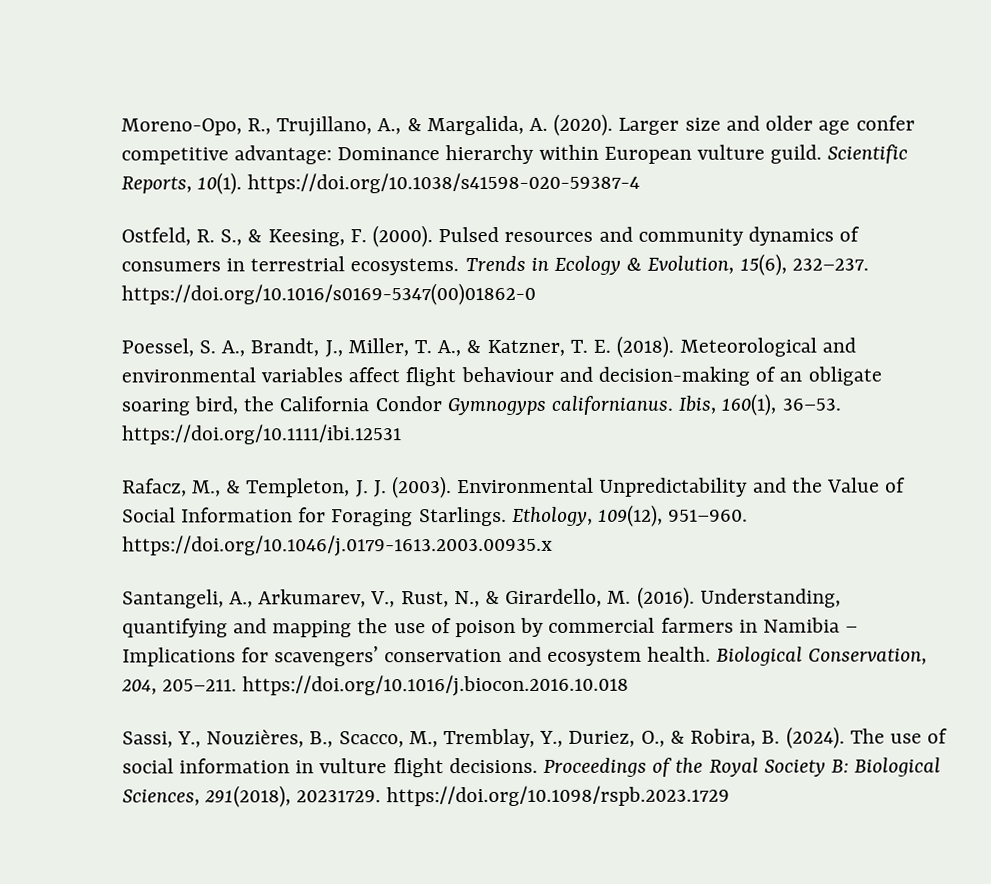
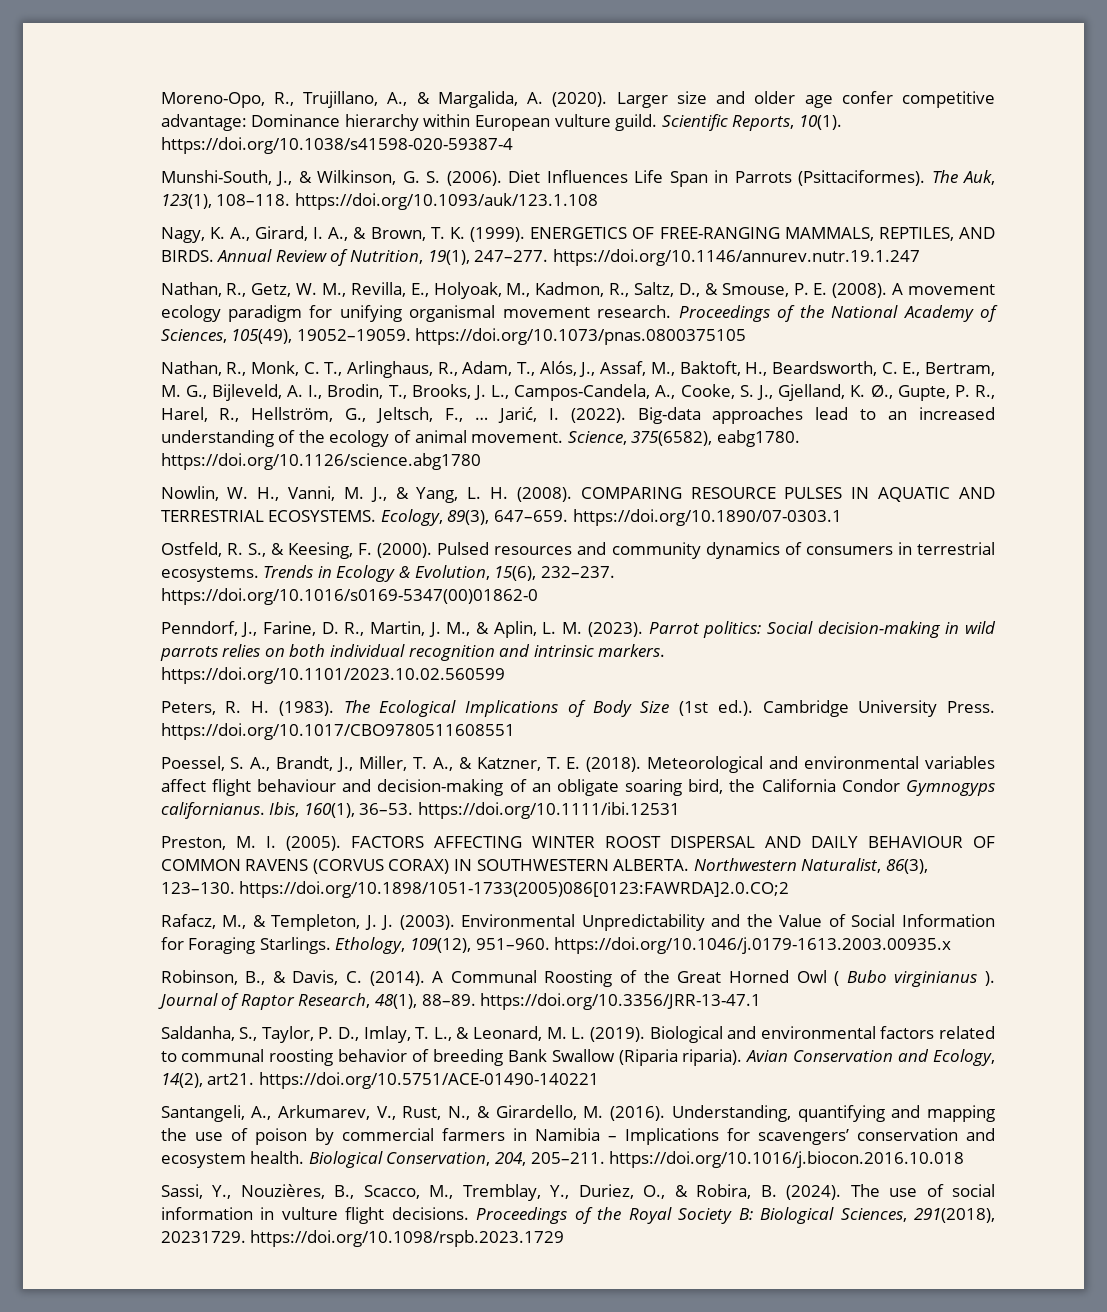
(641, 183) none -> [160,170,995,187] [160,193,598,210] [160,226,995,243] [160,249,920,266] [160,282,995,299] [160,305,998,322] [160,328,747,345] [160,361,995,378] [160,384,996,401] [160,407,995,424] [160,430,800,447] [160,453,481,470] [160,486,995,503] [160,509,842,526] // Munshi-South, J., & Wilkinson, G. S. (2006). Diet Influences Life Span in Parrots (Psittaciformes). The Auk, 123(1), 108–118. https://doi.org/10.1093/auk/123.1.108 // Nagy, K. A., Girard, I. A., & Brown, T. K. (1999). ENERGETICS OF FREE-RANGING MAMMALS, REPTILES, AND BIRDS. Annual Review of Nutrition, 19(1), 247–277. https://doi.org/10.1146/annurev.nutr.19.1.247 // Nathan, R., Getz, W. M., Revilla, E., Holyoak, M., Kadmon, R., Saltz, D., & Smouse, P. E. (2008). A movement ecology paradigm for unifying organismal movement research. Proceedings of the National Academy of Sciences, 105(49), 19052–19059. https://doi.org/10.1073/pnas.0800375105 // Nathan, R., Monk, C. T., Arlinghaus, R., Adam, T., Alós, J., Assaf, M., Baktoft, H., Beardsworth, C. E., Bertram, M. G., Bijleveld, A. I., Brodin, T., Brooks, J. L., Campos-Candela, A., Cooke, S. J., Gjelland, K. Ø., Gupte, P. R., Harel, R., Hellström, G., Jeltsch, F., … Jarić, I. (2022). Big-data approaches lead to an increased understanding of the ecology of animal movement. Science, 375(6582), eabg1780. https://doi.org/10.1126/science.abg1780 // Nowlin, W. H., Vanni, M. J., & Yang, L. H. (2008). COMPARING RESOURCE PULSES IN AQUATIC AND TERRESTRIAL ECOSYSTEMS. Ecology, 89(3), 647–659. https://doi.org/10.1890/07-0303.1
(536, 294) none -> [160,621,997,638] [159,644,666,661] [160,667,505,684] [160,700,996,717] [160,723,515,740] // Penndorf, J., Farine, D. R., Martin, J. M., & Aplin, L. M. (2023). Parrot politics: Social decision-making in wild parrots relies on both individual recognition and intrinsic markers. https://doi.org/10.1101/2023.10.02.560599 // Peters, R. H. (1983). The Ecological Implications of Body Size (1st ed.). Cambridge University Press. https://doi.org/10.1017/CBO9780511608551
(402, 434) none -> [160,836,996,851] [160,858,928,874] [160,881,790,898] // Preston, M. I. (2005). FACTORS AFFECTING WINTER ROOST DISPERSAL AND DAILY BEHAVIOUR OF COMMON RAVENS (CORVUS CORAX) IN SOUTHWESTERN ALBERTA. Northwestern Naturalist, 86(3), 123–130. https://doi.org/10.1898/1051-1733(2005)086[0123:FAWRDA]2.0.CO;2
(553, 545) none -> [160,970,996,987] [157,993,762,1010] [160,1026,995,1043] [160,1049,995,1066] [160,1072,599,1089] // Robinson, B., & Davis, C. (2014). A Communal Roosting of the Great Horned Owl ( Bubo virginianus ). Journal of Raptor Research, 48(1), 88–89. https://doi.org/10.3356/JRR-13-47.1 // Saldanha, S., Taylor, P. D., Imlay, T. L., & Leonard, M. L. (2019). Biological and environmental factors related to communal roosting behavior of breeding Bank Swallow (Riparia riparia). Avian Conservation and Ecology, 14(2), art21. https://doi.org/10.5751/ACE-01490-140221

